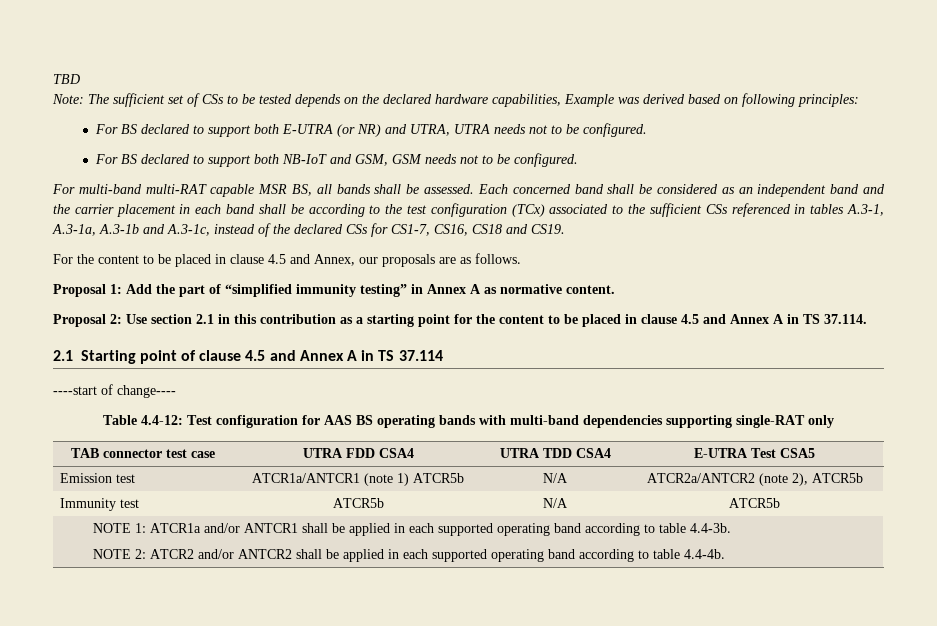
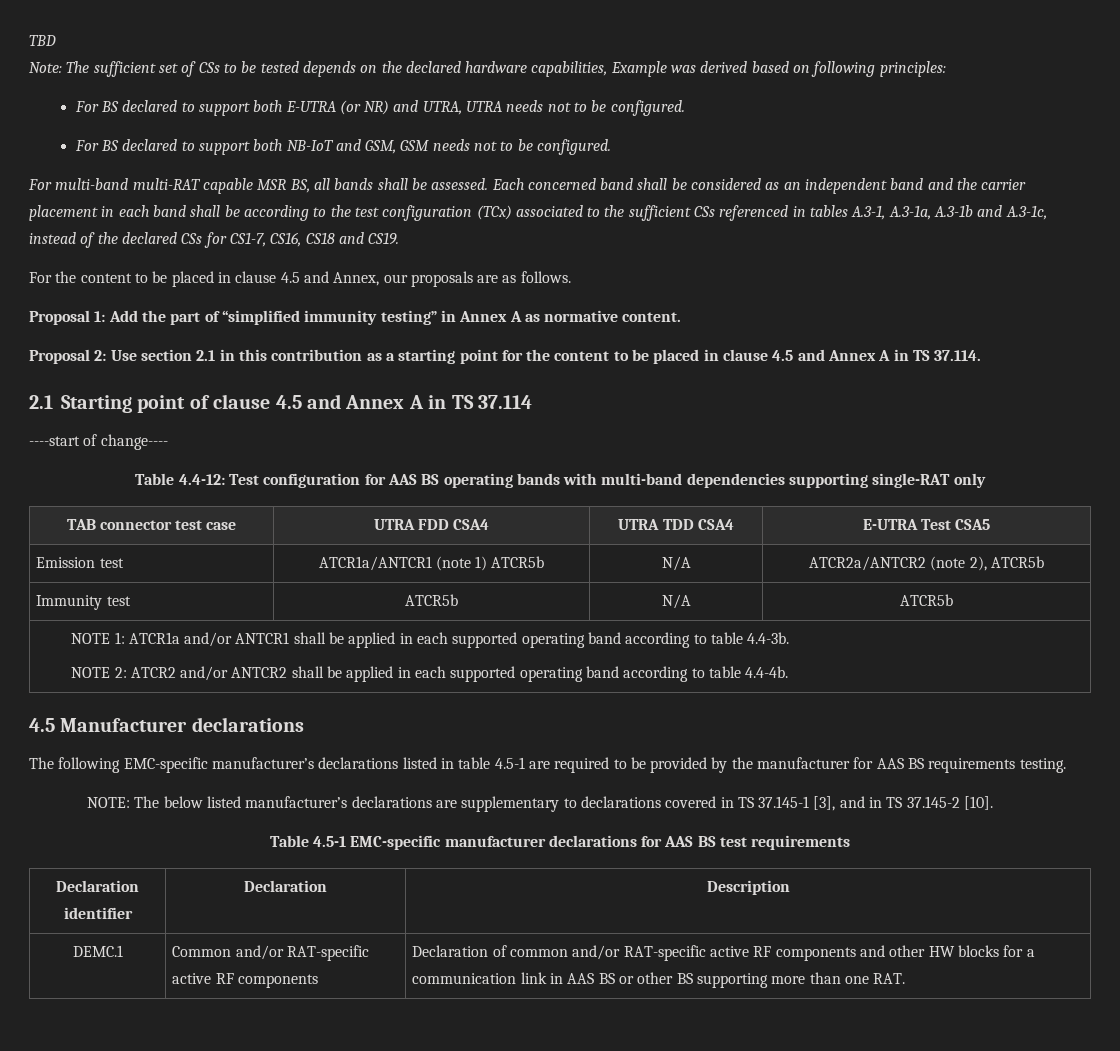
(726, 554) none -> [29,717,304,732] [29,757,1066,773] [86,796,994,812] [269,835,851,850] [56,880,139,892] [63,907,133,919] [244,880,327,892] [706,880,790,895] [72,945,123,957] [172,945,370,961] [172,973,319,988] [412,945,1035,961] [412,972,906,988] // 4.5 Manufacturer declarations // The following EMC-specific manufacturer’s declarations listed in table 4.5-1 are required to be provided by the manufacturer for AAS BS requirements testing. // NOTE: The below listed manufacturer’s declarations are supplementary to declarations covered in TS 37.145-1 [3], and in TS 37.145-2 [10]. // Table 4.5-1 EMC-specific manufacturer declarations for AAS BS test requirements // Declaration identifier | Declaration | Description // DEMC.1 | Common and/or RAT-specific active RF components | Declaration of common and/or RAT-specific active RF components and other HW blocks for a communication link in AAS BS or other BS supporting more than one RAT.

